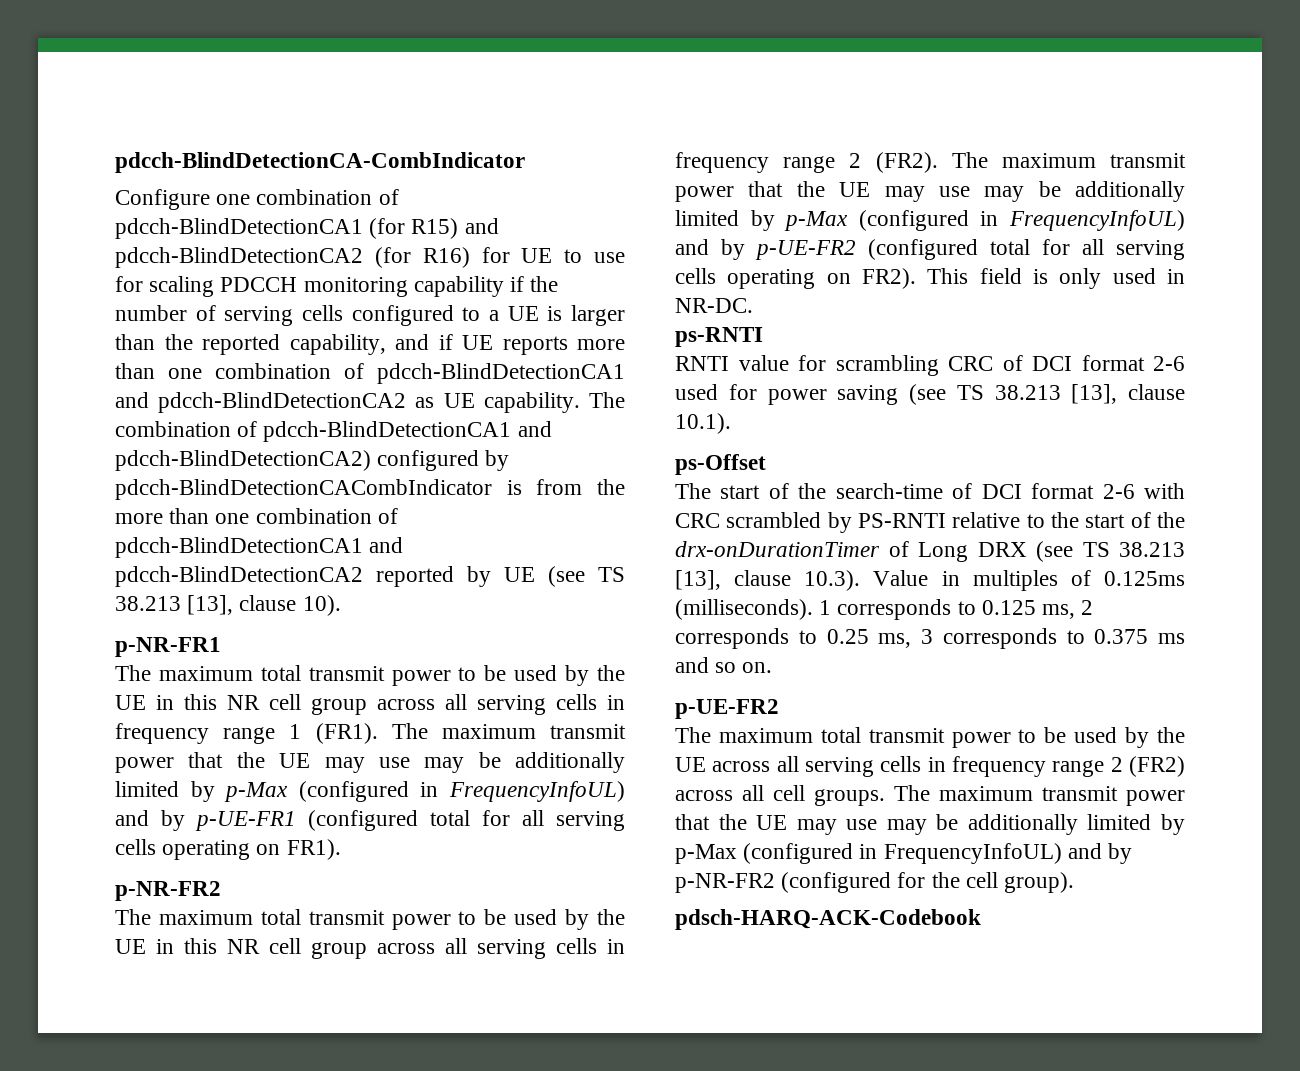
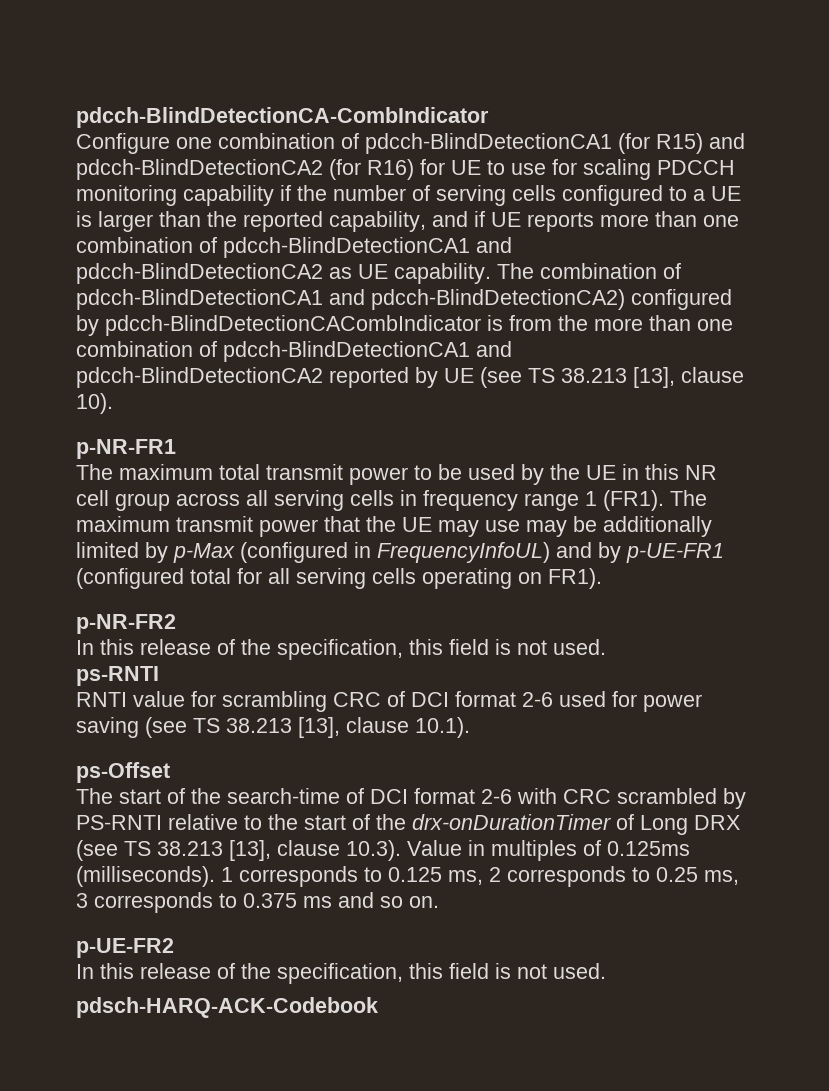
[115,909,625,930] [115,938,625,959] [675,152,1186,173] [675,181,1185,202] [675,210,1185,231] [675,239,1185,260] [675,268,1185,289] [675,298,753,313] The maximum total transmit power to be used by the UE in this NR cell group across all serving cells in frequency range 2 (FR2). The maximum transmit power that the UE may use may be additionally limited by p-Max (configured in FrequencyInfoUL) and by p-UE-FR2 (configured total for all serving cells operating on FR2). This field is only used in NR-DC. -> [76,639,606,660] In this release of the specification, this field is not used.
[675,727,1185,748] [675,756,1185,777] [675,785,1185,806] [675,814,1185,835] [675,843,1133,864] [675,872,1075,893] The maximum total transmit power to be used by the UE across all serving cells in frequency range 2 (FR2) across all cell groups. The maximum transmit power that the UE may use may be additionally limited by p-Max (configured in FrequencyInfoUL) and by p-NR-FR2 (configured for the cell group). -> [76,963,606,984] In this release of the specification, this field is not used.

